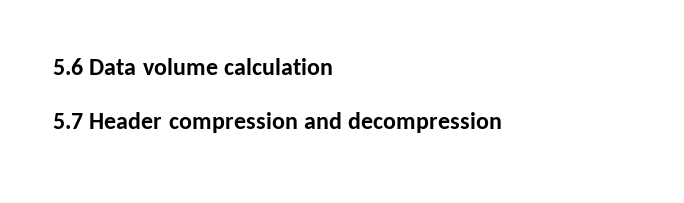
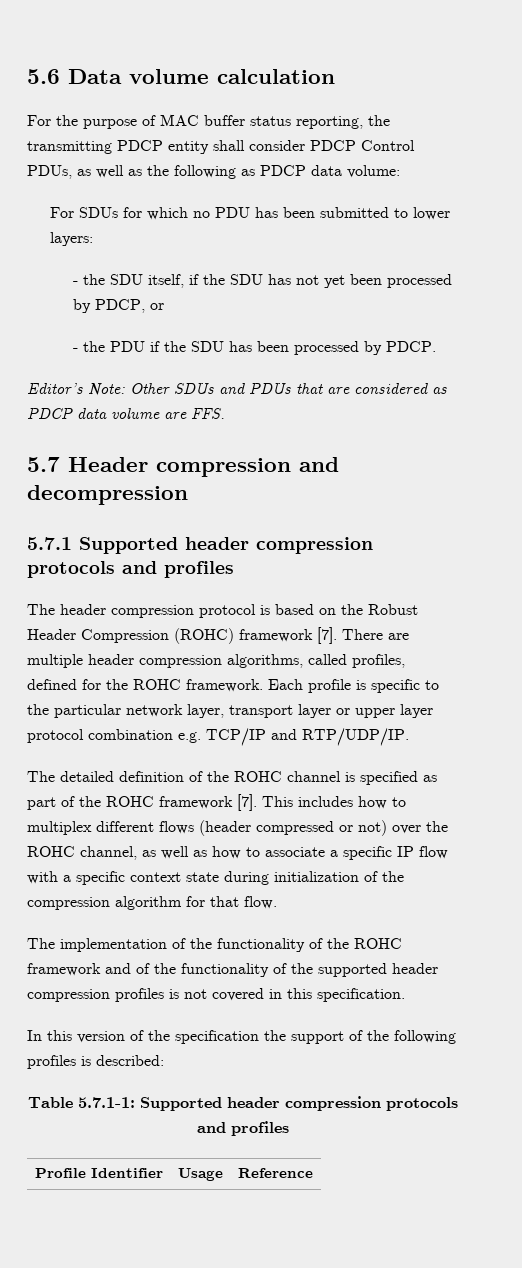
(334, 66) none -> [27,114,390,129] [27,140,415,154] [27,165,400,179] [49,207,450,220] [49,232,93,246] [72,274,452,288] [72,299,164,313] [72,341,436,355] [27,382,447,396] [27,407,225,419] // For the purpose of MAC buffer status reporting, the transmitting PDCP entity shall consider PDCP Control PDUs, as well as the following as PDCP data volume: // For SDUs for which no PDU has been submitted to lower layers: // - the SDU itself, if the SDU has not yet been processed by PDCP, or // - the PDU if the SDU has been processed by PDCP. // Editor’s Note: Other SDUs and PDUs that are considered as PDCP data volume are FFS.
(503, 122) none -> [27,537,373,554] [27,561,234,578] [27,604,418,618] [27,627,409,644] [27,654,405,668] [27,679,439,693] [27,704,433,718] [27,728,409,746] [27,771,437,785] [27,794,406,811] [27,820,448,836] [27,846,448,860] [27,871,404,885] [27,896,277,910] [27,938,402,952] [27,963,438,977] [27,988,405,1002] [27,1030,456,1044] [27,1055,164,1069] [27,1096,458,1111] [196,1121,289,1136] [34,1168,163,1178] [178,1168,223,1181] [238,1168,313,1178] // 5.7.1 Supported header compression protocols and profiles // The header compression protocol is based on the Robust Header Compression (ROHC) framework [7]. There are multiple header compression algorithms, called profiles, defined for the ROHC framework. Each profile is specific to the particular network layer, transport layer or upper layer protocol combination e.g. TCP/IP and RTP/UDP/IP. // The detailed definition of the ROHC channel is specified as part of the ROHC framework [7]. This includes how to multiplex different flows (header compressed or not) over the ROHC channel, as well as how to associate a specific IP flow with a specific context state during initialization of the compression algorithm for that flow. // The implementation of the functionality of the ROHC framework and of the functionality of the supported header compression profiles is not covered in this specification. // In this version of the specification the support of the following profiles is described: // Table 5.7.1-1: Supported header compression protocols and profiles // Profile Identifier | Usage | Reference

